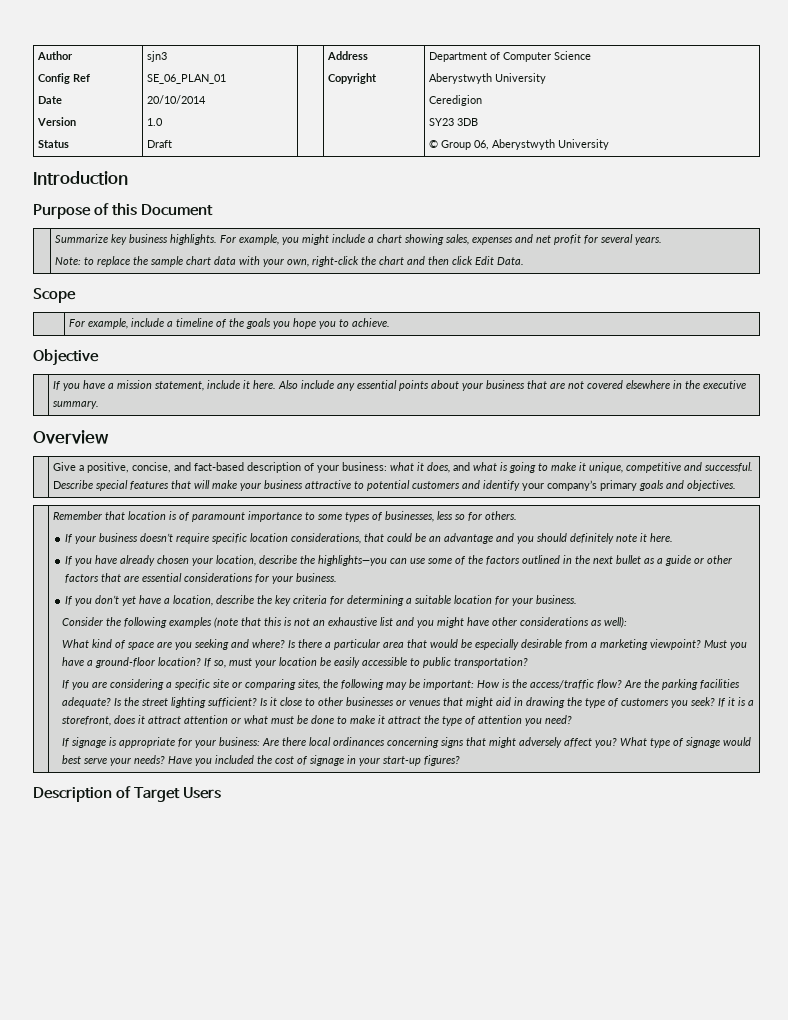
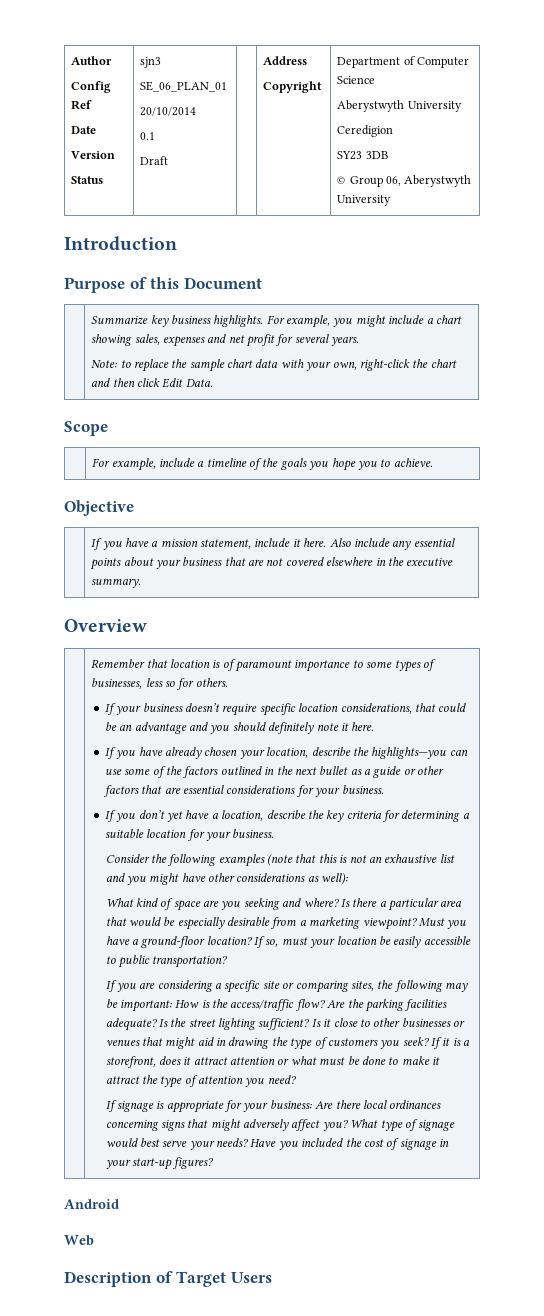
[146,118,163,126] 1.0 -> [140,132,156,140] 0.1
[52,462,753,473] [52,480,736,491] // | Give a positive, concise, and fact-based description of your business: what it does, and what is going to make it unique, competitive and successful. Describe special features that will make your business attractive to potential customers and identify your company’s primary goals and objectives. -> (147, 625) none
(461, 760) none -> [64,1199,119,1209] [64,1235,94,1246] // Android // Web

